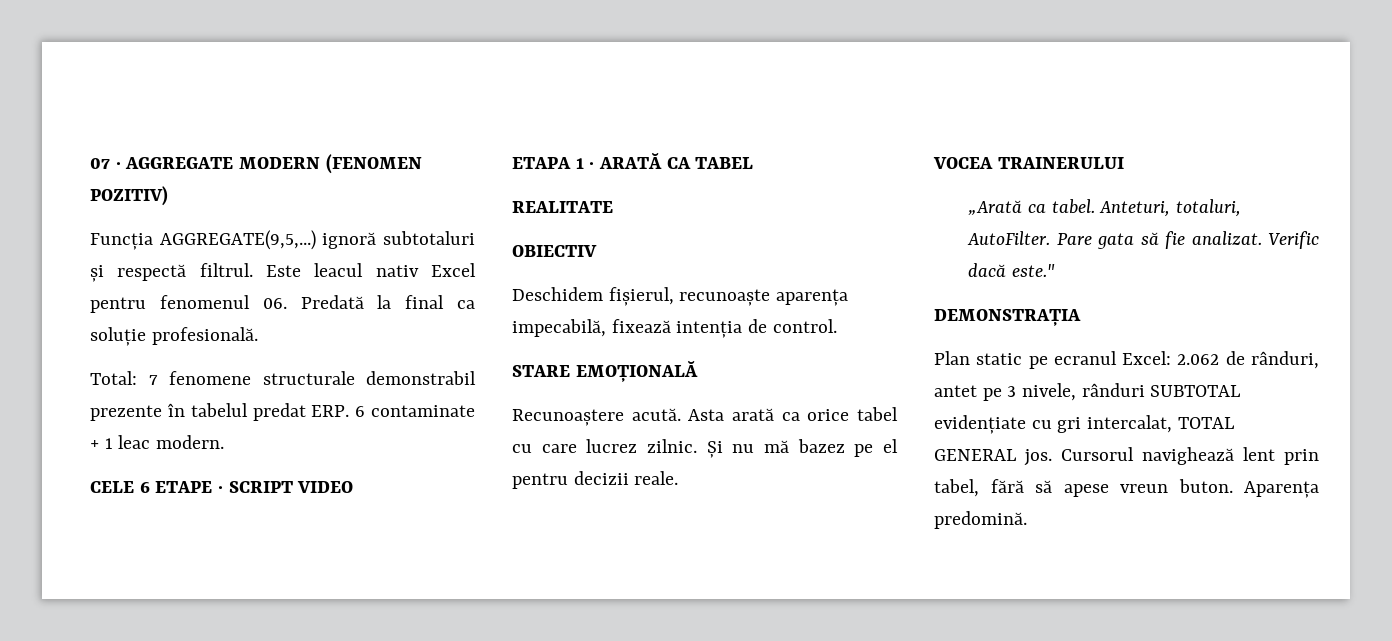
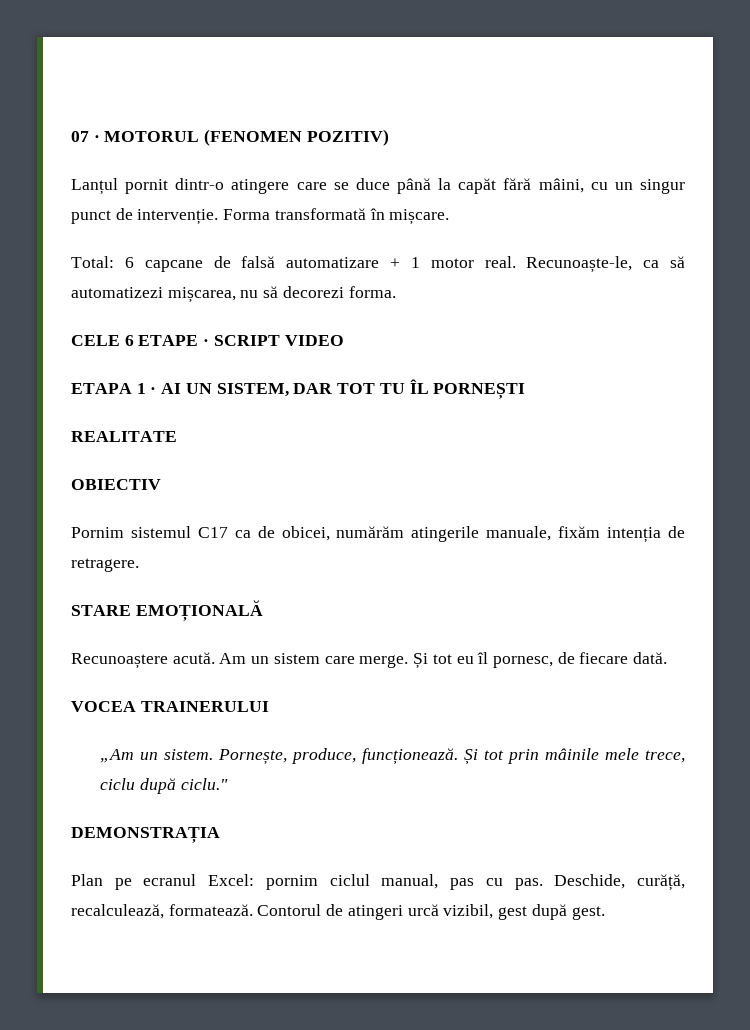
[125,157,321,169] AGGREGATE MODERN -> [104,131,200,142] MOTORUL
[90,230,476,250] [90,263,476,282] [90,295,475,313] [90,327,258,346] [90,371,476,385] [90,403,475,421] [90,435,225,449] Funcția AGGREGATE(9,5,...) ignoră subtotaluri și respectă filtrul. Este leacul nativ Excel pentru fenomenul 06. Predată la final ca soluție profesională. // Total: 7 fenomene structurale demonstrabil prezente în tabelul predat ERP. 6 contaminate + 1 leac modern. -> [71,178,685,195] [71,208,450,225] [71,256,685,273] [71,286,396,303] Lanțul pornit dintr-o atingere care se duce până la capăt fără mâini, cu un singur punct de intervenție. Forma transformată în mișcare. // Total: 6 capcane de falsă automatizare + 1 motor real. Recunoaște-le, ca să automatizezi mișcarea, nu să decorezi forma.
[599,152,754,169] [512,201,613,213] [512,245,597,257] [512,287,849,306] [512,319,671,337] ARATĂ CA TABEL // REALITATE // OBIECTIV // Deschidem fișierul, recunoaște aparența impecabilă, fixează -> [161,379,526,399] [71,431,177,442] [71,479,161,490] [71,526,601,542] AI UN SISTEM, DAR TOT TU ÎL PORNEȘTI // REALITATE // OBIECTIV // Pornim sistemul C17 ca de obicei, numărăm atingerile manuale, fixăm
[772,319,837,333] control. -> [71,558,139,572] retragere.
[688,407,898,421] [512,439,898,458] [512,471,679,489] [933,157,1124,169] [968,199,1241,217] [967,231,1319,249] [968,263,1055,277] Asta arată ca orice tabel cu care lucrez zilnic. Și nu mă bazez pe el pentru decizii reale. // VOCEA TRAINERULUI // „Arată ca tabel. Anteturi, totaluri, AutoFilter. Pare gata să fie analizat. Verific dacă este." -> [219,652,668,669] [71,701,269,712] [100,748,686,765] [100,778,228,794] Am un sistem care merge. Și tot eu îl pornesc, de fiecare dată. // VOCEA TRAINERULUI // „Am un sistem. Pornește, produce, funcționează. Și tot prin mâinile mele trece, ciclu după ciclu."
[976,353,1023,365] static -> (103, 880) none
[1177,351,1319,369] [934,383,1241,401] [934,415,1234,434] [934,447,1319,466] [934,479,1319,498] [934,511,1027,529] 2.062 de rânduri, antet pe 3 nivele, rânduri SUBTOTAL evidențiate cu gri intercalat, TOTAL GENERAL jos. Cursorul navighează lent prin tabel, fără să apese vreun buton. Aparența predomină. -> [265,874,686,891] [71,904,605,920] pornim ciclul manual, pas cu pas. Deschide, curăță, recalculează, formatează. Contorul de atingeri urcă vizibil, gest după gest.

